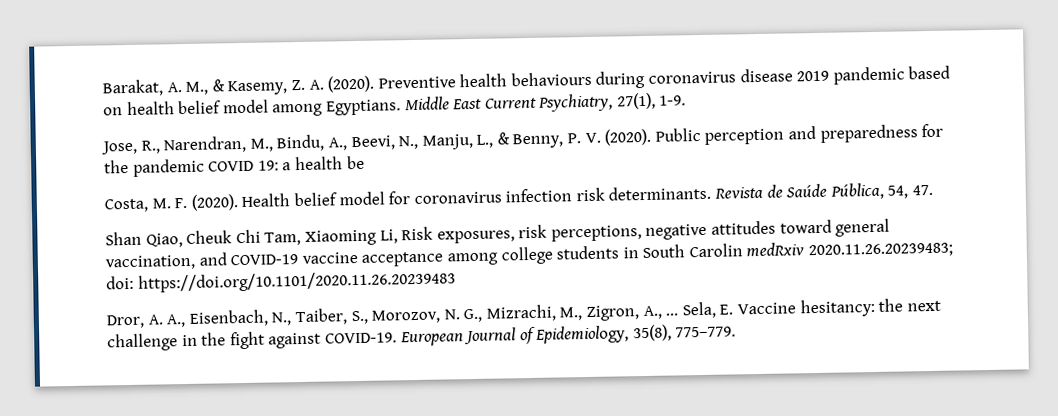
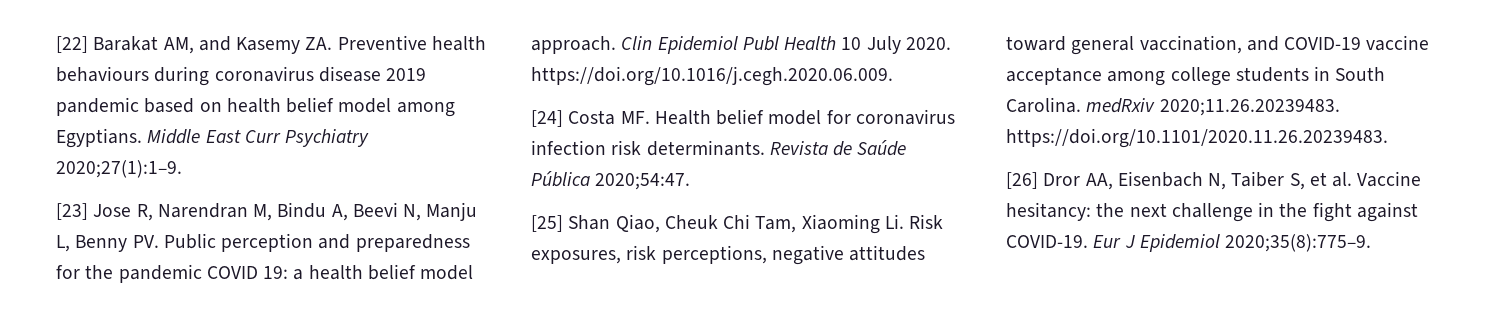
[102,75,375,97] Barakat, A. M., & Kasemy, Z. A. (2020). -> [56,36,333,54] [22] Barakat AM, and Kasemy ZA.
[484,92,687,112] [101,128,652,155] Current Psychiatry, 27(1), 1-9. // Jose, R., Narendran, M., Bindu, A., Beevi, N., Manju, L., & Benny, P. V. (2020). -> [244,129,370,147] [56,160,182,178] [56,202,478,221] [56,235,159,252] Curr Psychiatry 2020;27(1):1–9. // [23] Jose R, Narendran M, Bindu A, Beevi N, Manju L, Benny PV.
[346,155,365,170] [104,194,238,213] be // Costa, M. F. (2020). -> [367,264,474,280] [531,36,951,54] [531,66,893,86] [531,110,650,127] belief model approach. Clin Epidemiol Publ Health 10 July 2020. https://doi.org/10.1016/j.cegh.2020.06.009. // [24] Costa MF.
[829,182,934,200] Pública, 54, 47. // -> [531,171,691,190] [531,215,563,232] Pública 2020;54:47. // [25]
[379,229,398,244] Li, -> [884,214,904,229] Li.
[688,242,954,259] [106,270,456,293] [106,301,734,329] Carolin medRxiv 2020.11.26.20239483; doi: https://doi.org/10.1101/2020.11.26.20239483 // Dror, A. A., Eisenbach, N., Taiber, S., Morozov, N. G., Mizrachi, M., Zigron, A., … Sela, E. -> [1006,97,1340,116] [1006,128,1388,148] [1006,171,1353,190] Carolina. medRxiv 2020;11.26.20239483. https://doi.org/10.1101/2020.11.26.20239483. // [26] Dror AA, Eisenbach N, Taiber S, et al.
[399,324,737,347] European Journal of Epidemiology, 35(8), 775–779. -> [1093,234,1372,252] Eur J Epidemiol 2020;35(8):775–9.

